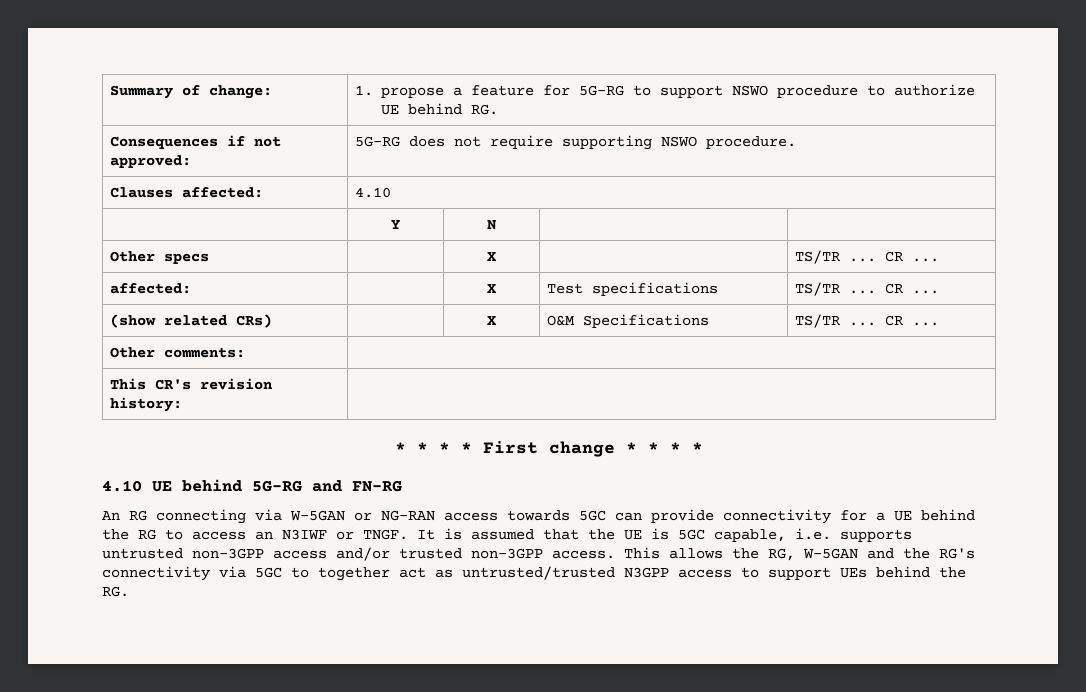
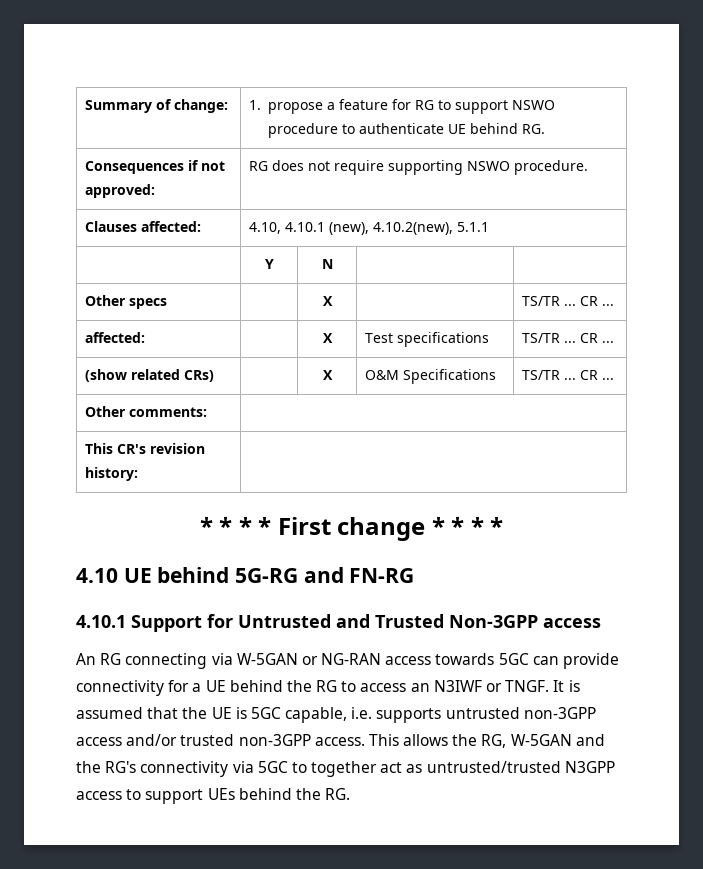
[579,85,625,96] 5G-RG -> [414,100,434,110] RG
[894,84,976,96] authorize -> [358,123,444,134] authenticate
[355,136,401,147] 5G-RG -> [248,161,268,171] RG
[355,187,392,198] 4.10 -> [248,222,489,235] 4.10, 4.10.1 (new), 4.10.2(new), 5.1.1
(402, 486) none -> [76,614,601,632] // 4.10.1 Support for Untrusted and Trusted Non-3GPP access

